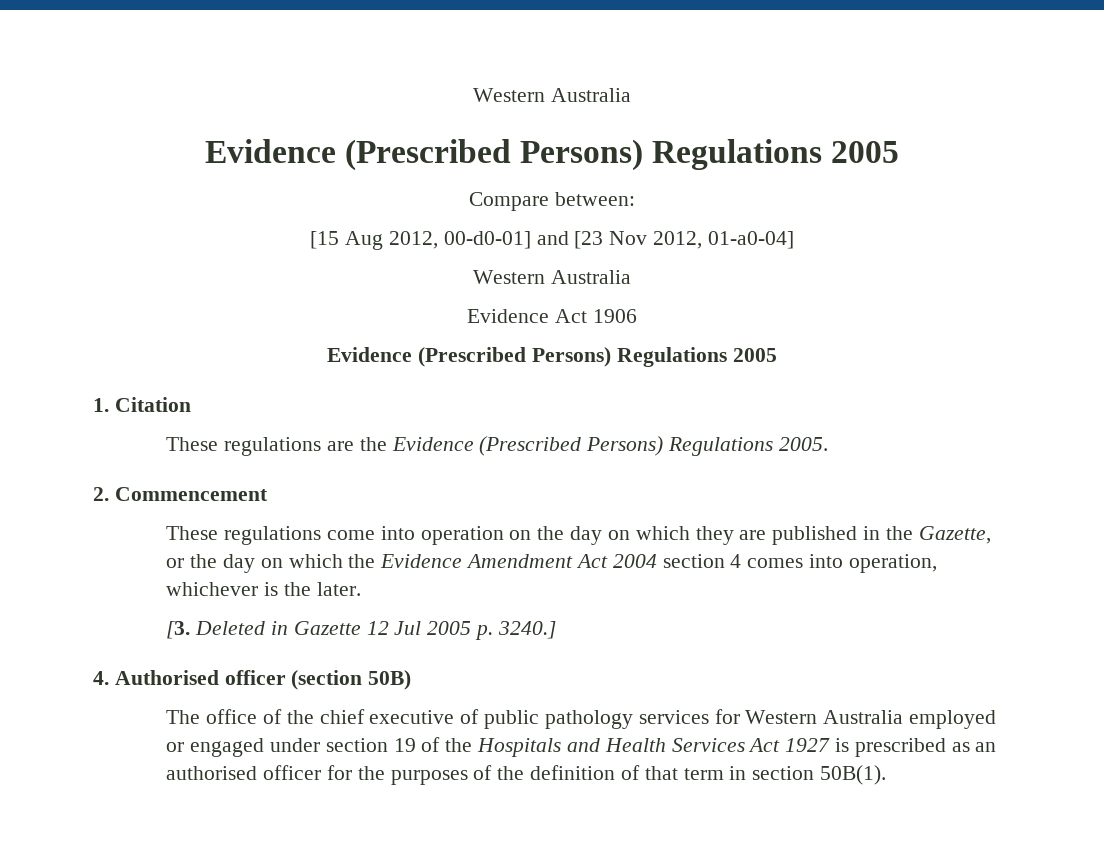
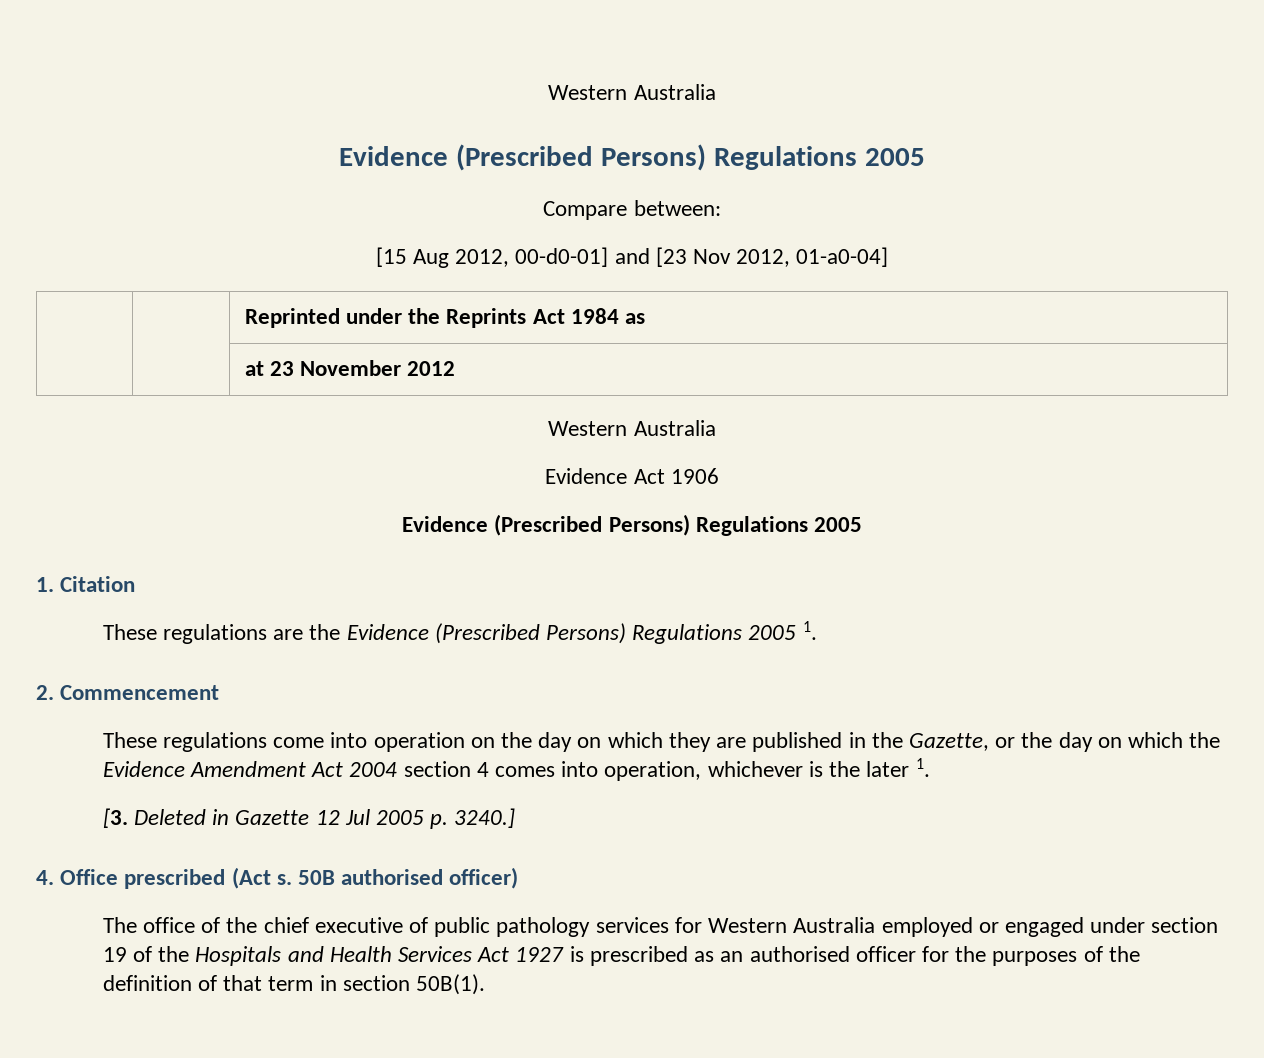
(794, 240) none -> [244,308,646,328] [244,360,456,376] // | | Reprinted under the Reprints Act 1984 as // | | at 23 November 2012
[778,437,828,451] 2005. -> [748,621,817,640] 2005 1.
[316,582,361,596] later. -> [866,758,930,777] later 1.
[114,670,412,690] Authorised officer (section 50B) -> [60,867,519,889] Office prescribed (Act s. 50B authorised officer)

